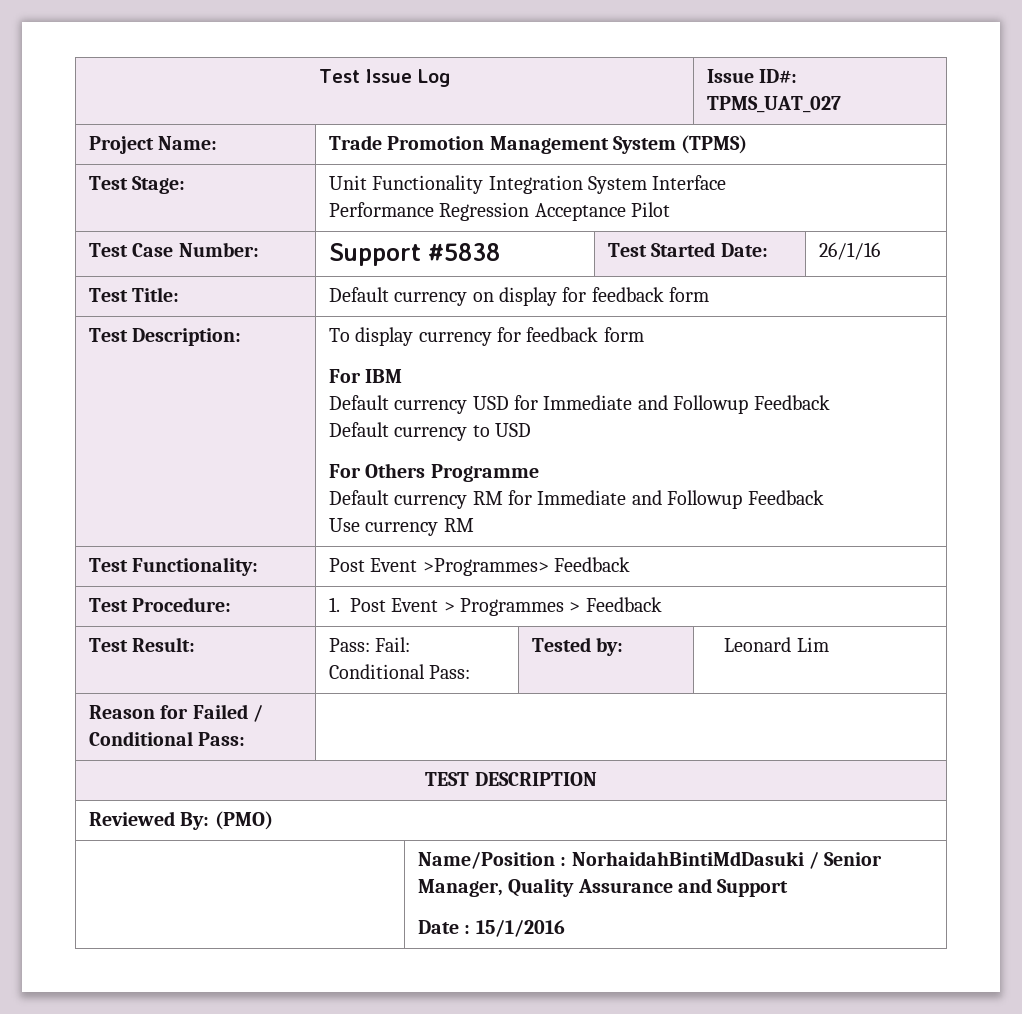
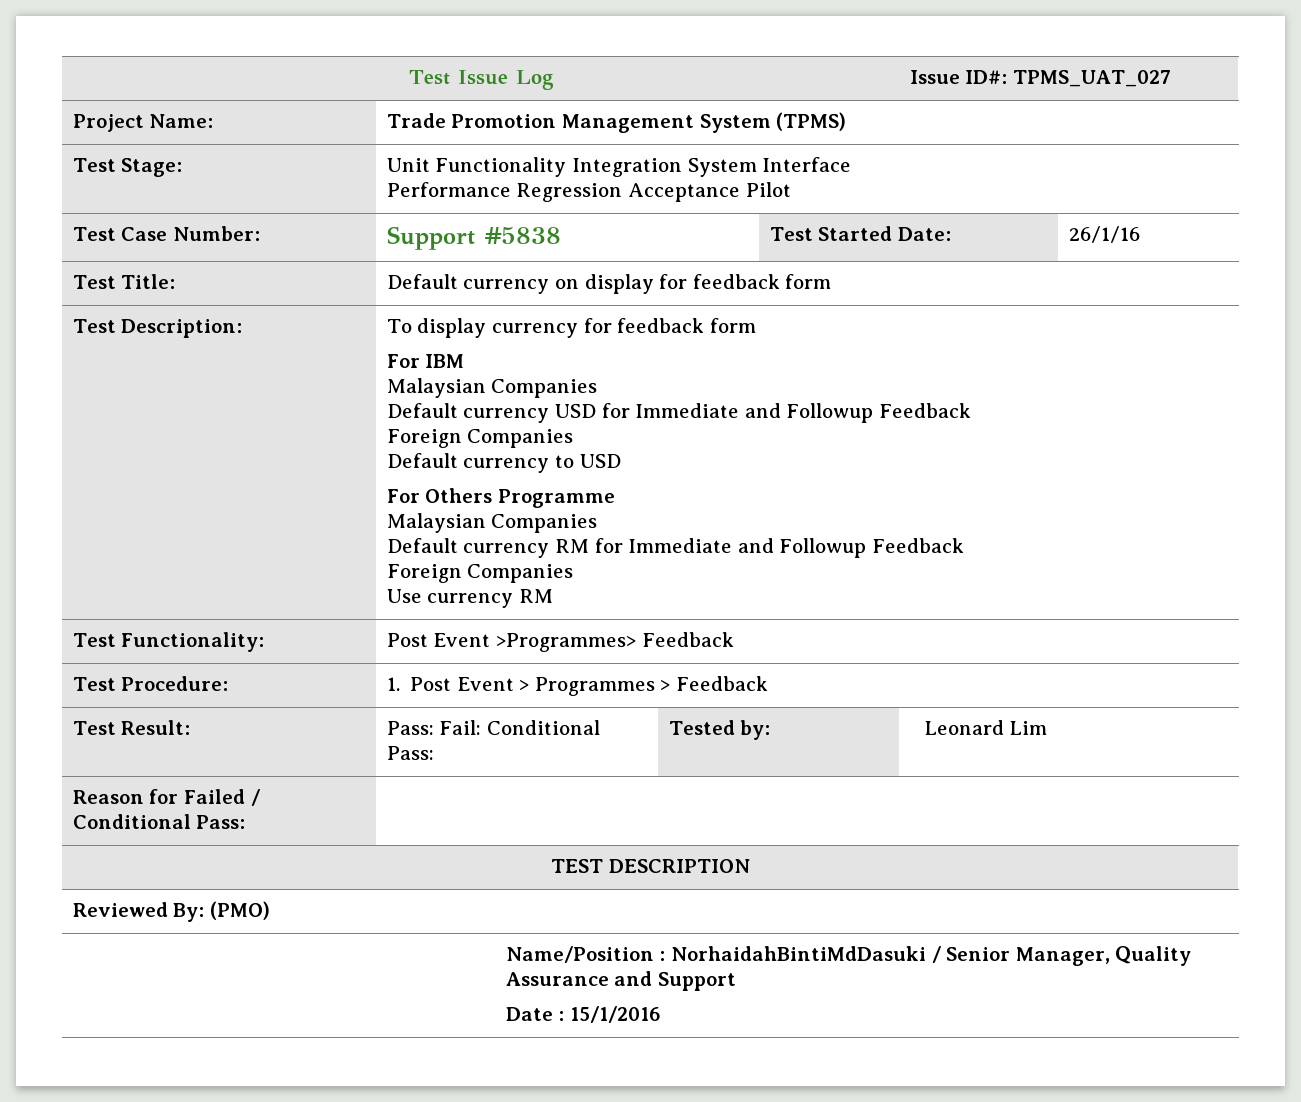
(403, 376) none -> [386,378,598,398] // Malaysian Companies
(830, 402) none -> [386,429,574,448] // Foreign Companies
(539, 473) none -> [386,513,598,533] // Malaysian Companies
(824, 497) none -> [386,564,574,583] // Foreign Companies

